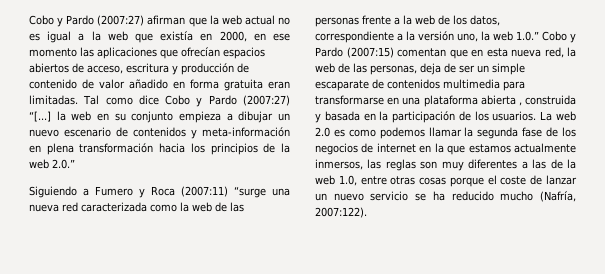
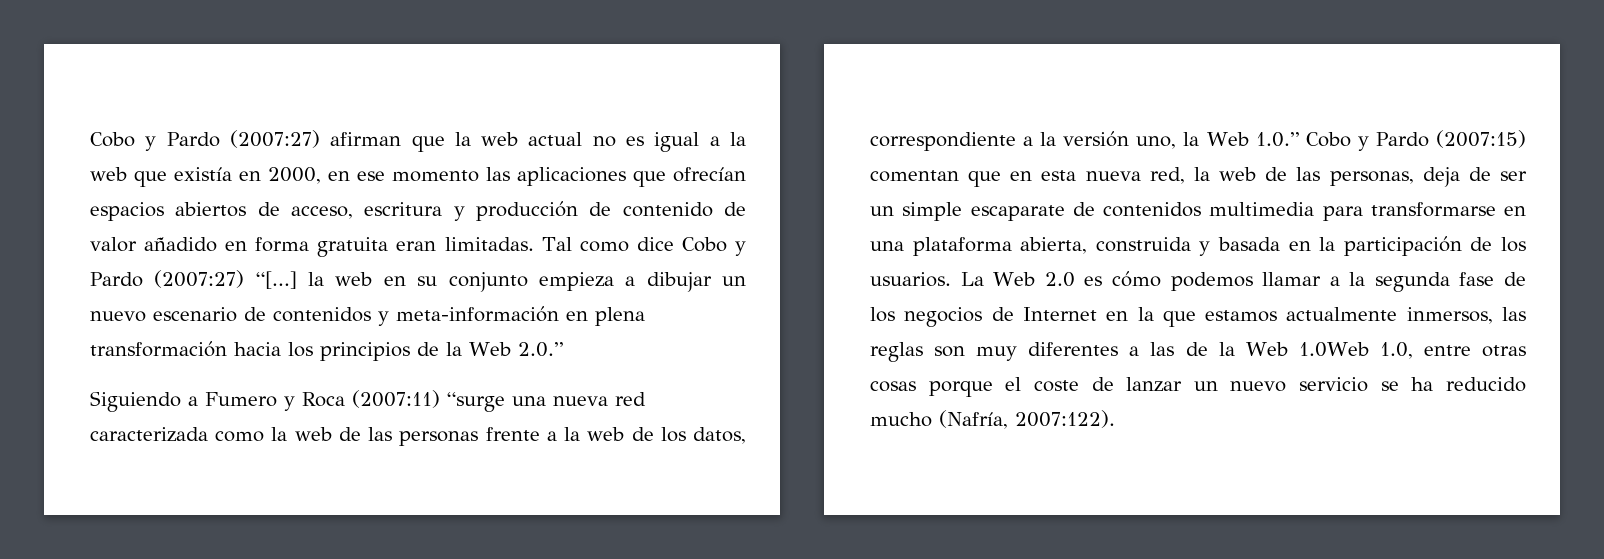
[29,159,49,169] web -> [469,342,511,356] Web
[493,31,513,41] web -> [1206,132,1249,146] Web
[480,95,522,106] abierta , -> [1020,237,1088,254] abierta,
[556,111,576,121] web -> [993,272,1036,286] Web
[348,129,376,137] como -> [1111,271,1161,287] cómo
(462, 132) none -> [1329,276,1340,286] a
[376,143,416,153] internet -> [1022,307,1097,321] Internet
[315,175,335,185] web -> [1245,342,1369,357] Web 1.0Web

